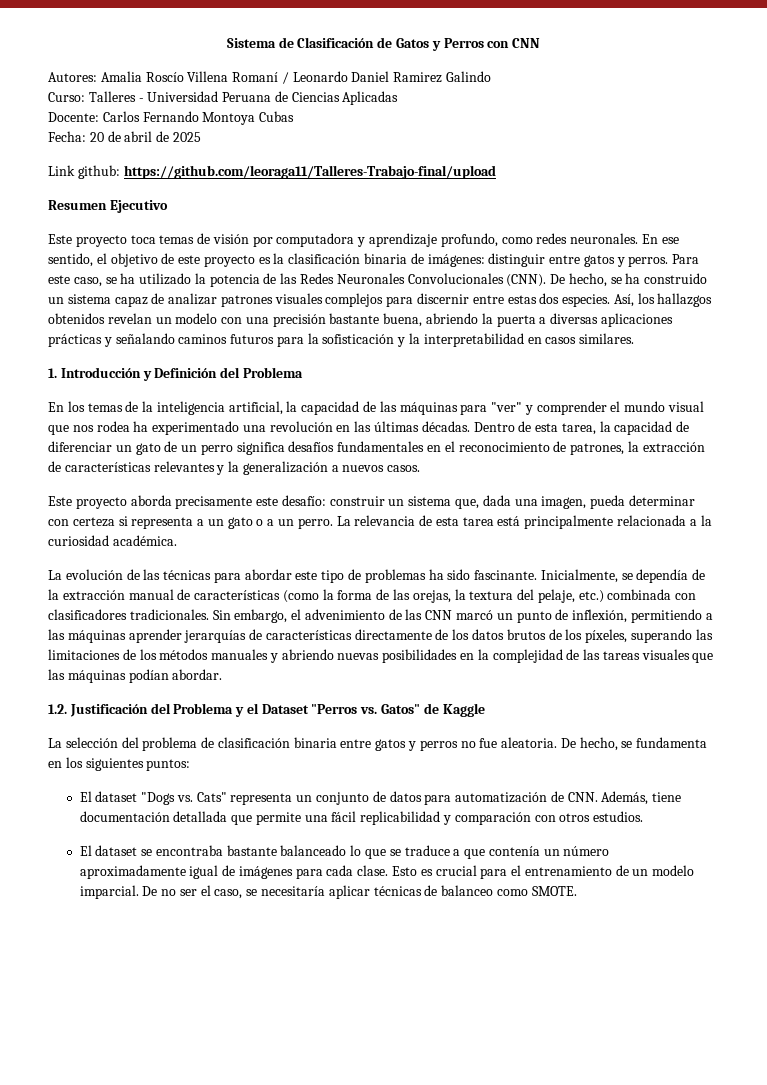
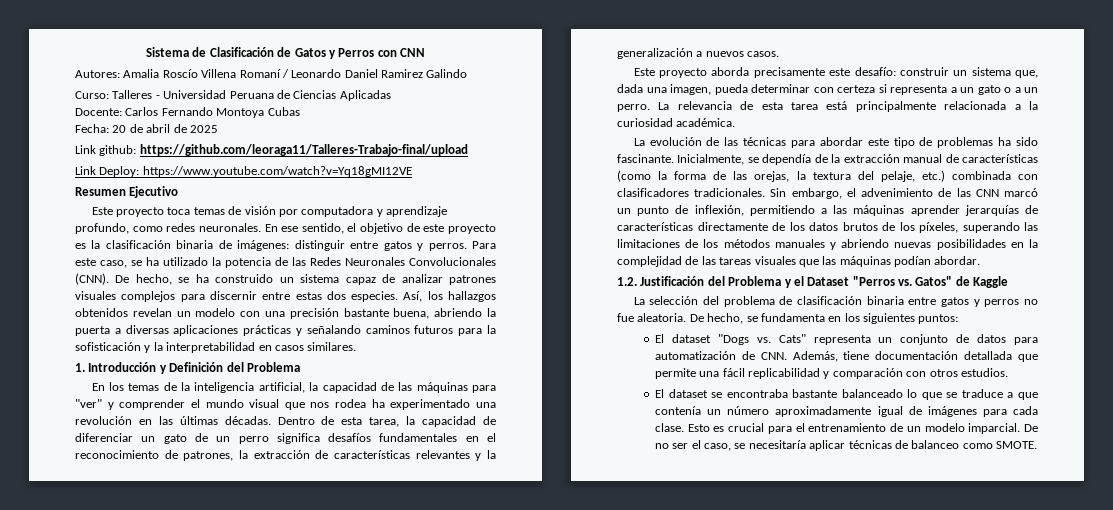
(496, 172) none -> [75,166,412,177] // Link Deploy: https://www.youtube.com/watch?v=Yq18gMI12VE

